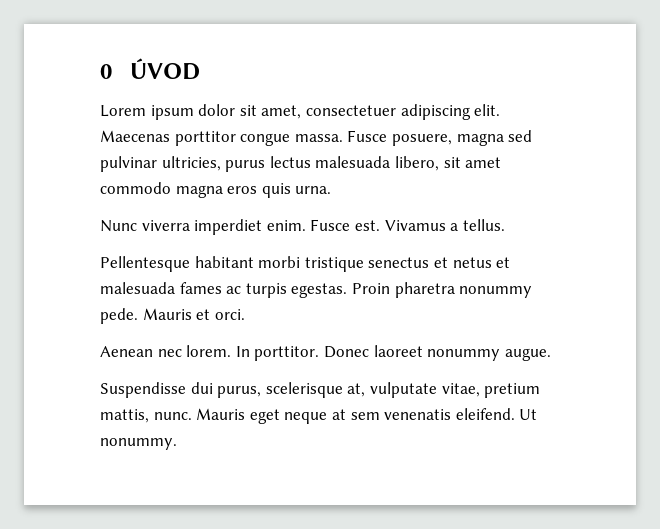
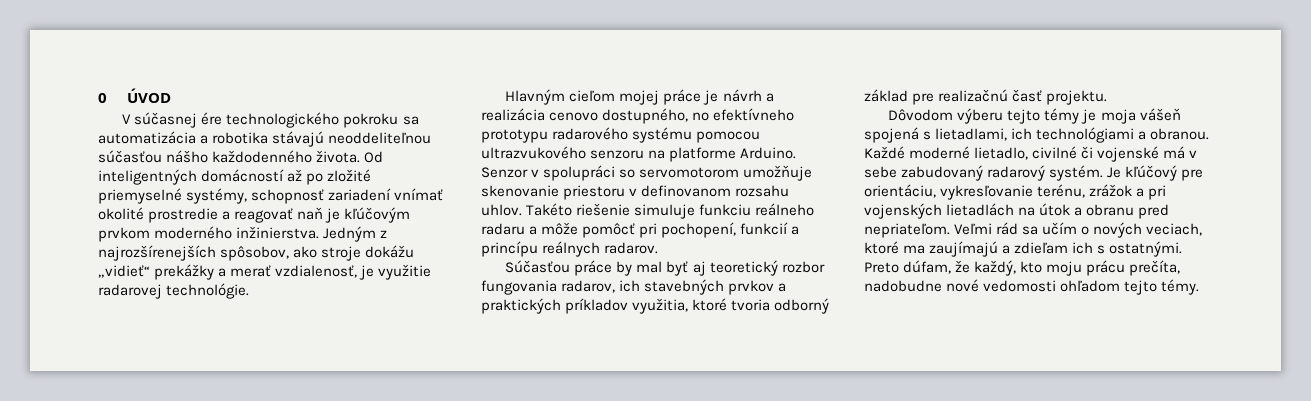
[100,104,501,120] [100,130,533,146] [100,156,502,172] [100,182,332,198] [100,219,505,235] [100,256,511,272] [100,282,533,298] [100,308,245,324] [100,345,551,361] [100,382,541,398] [100,408,538,424] [100,438,177,450] Lorem ipsum dolor sit amet, consectetuer adipiscing elit. Maecenas porttitor congue massa. Fusce posuere, magna sed pulvinar ultricies, purus lectus malesuada libero, sit amet commodo magna eros quis urna. // Nunc viverra imperdiet enim. Fusce est. Vivamus a tellus. // Pellentesque habitant morbi tristique senectus et netus et malesuada fames ac turpis egestas. Proin pharetra nonummy pede. Mauris et orci. // Aenean nec lorem. In porttitor. Donec laoreet nonummy augue. // Suspendisse dui purus, scelerisque at, vulputate vitae, pretium mattis, nunc. Mauris eget neque at sem venenatis eleifend. Ut nonummy. -> [122,112,419,128] [98,131,432,147] [98,150,384,163] [98,169,372,185] [98,188,444,204] [98,207,411,223] [98,226,388,242] [98,245,415,261] [98,264,432,280] [98,283,250,299] [505,89,774,105] [481,108,795,124] [481,127,761,143] [481,146,797,162] [481,165,813,181] [481,185,790,200] [481,203,815,219] [481,222,800,238] [481,241,659,257] [505,260,825,276] [481,279,787,295] [481,298,830,314] [864,89,1108,105] [888,108,1181,124] [864,127,1210,143] [864,146,1198,162] [864,165,1204,181] [864,184,1167,200] [864,203,1170,219] [864,222,1203,238] [864,241,1183,257] [864,260,1181,276] [864,279,1200,295] V súčasnej ére technologického pokroku sa automatizácia a robotika stávajú neoddeliteľnou súčasťou nášho každodenného života. Od inteligentných domácností až po zložité priemyselné systémy, schopnosť zariadení vnímať okolité prostredie a reagovať naň je kľúčovým prvkom moderného inžinierstva. Jedným z najrozšírenejších spôsobov, ako stroje dokážu „vidieť“ prekážky a merať vzdialenosť, je využitie radarovej technológie. // Hlavným cieľom mojej práce je návrh a realizácia cenovo dostupného, no efektívneho prototypu radarového systému pomocou ultrazvukového senzoru na platforme Arduino. Senzor v spolupráci so servomotorom umožňuje skenovanie priestoru v definovanom rozsahu uhlov. Takéto riešenie simuluje funkciu reálneho radaru a môže pomôcť pri pochopení, funkcií a princípu reálnych radarov. // Súčasťou práce by mal byť aj teoretický rozbor fungovania radarov, ich stavebných prvkov a praktických príkladov využitia, ktoré tvoria odborný základ pre realizačnú časť projektu. // Dôvodom výberu tejto témy je moja vášeň spojená s lietadlami, ich technológiami a obranou. Každé moderné lietadlo, civilné či vojenské má v sebe zabudovaný radarový systém. Je kľúčový pre orientáciu, vykresľovanie terénu, zrážok a pri vojenských lietadlách na útok a obranu pred nepriateľom. Veľmi rád sa učím o nových veciach, ktoré ma zaujímajú a zdieľam ich s ostatnými. Preto dúfam, že každý, kto moju prácu prečíta, nadobudne nové vedomosti ohľadom tejto témy.

